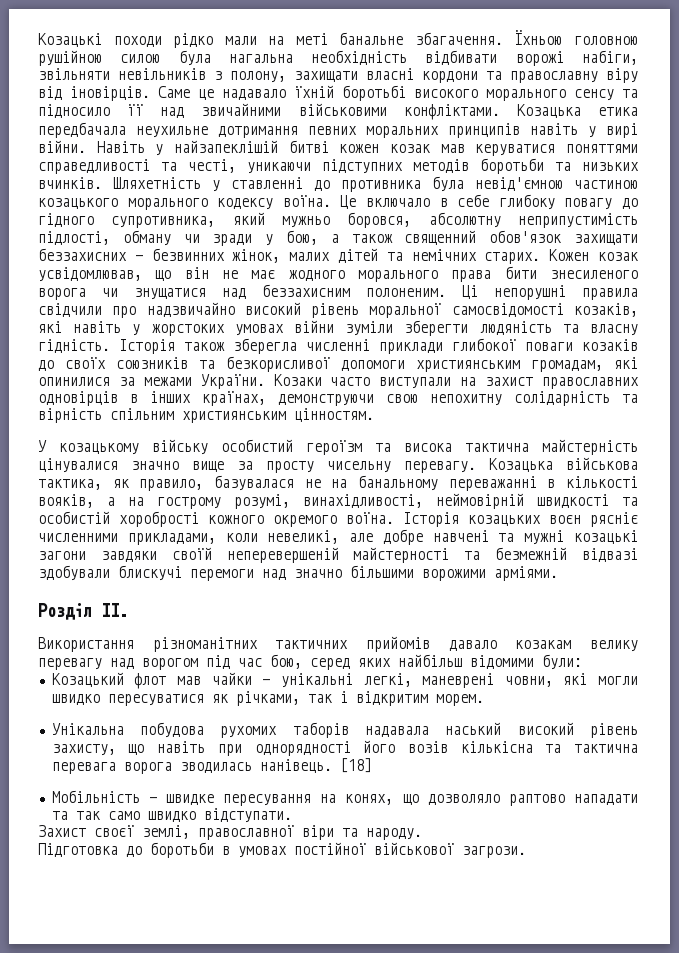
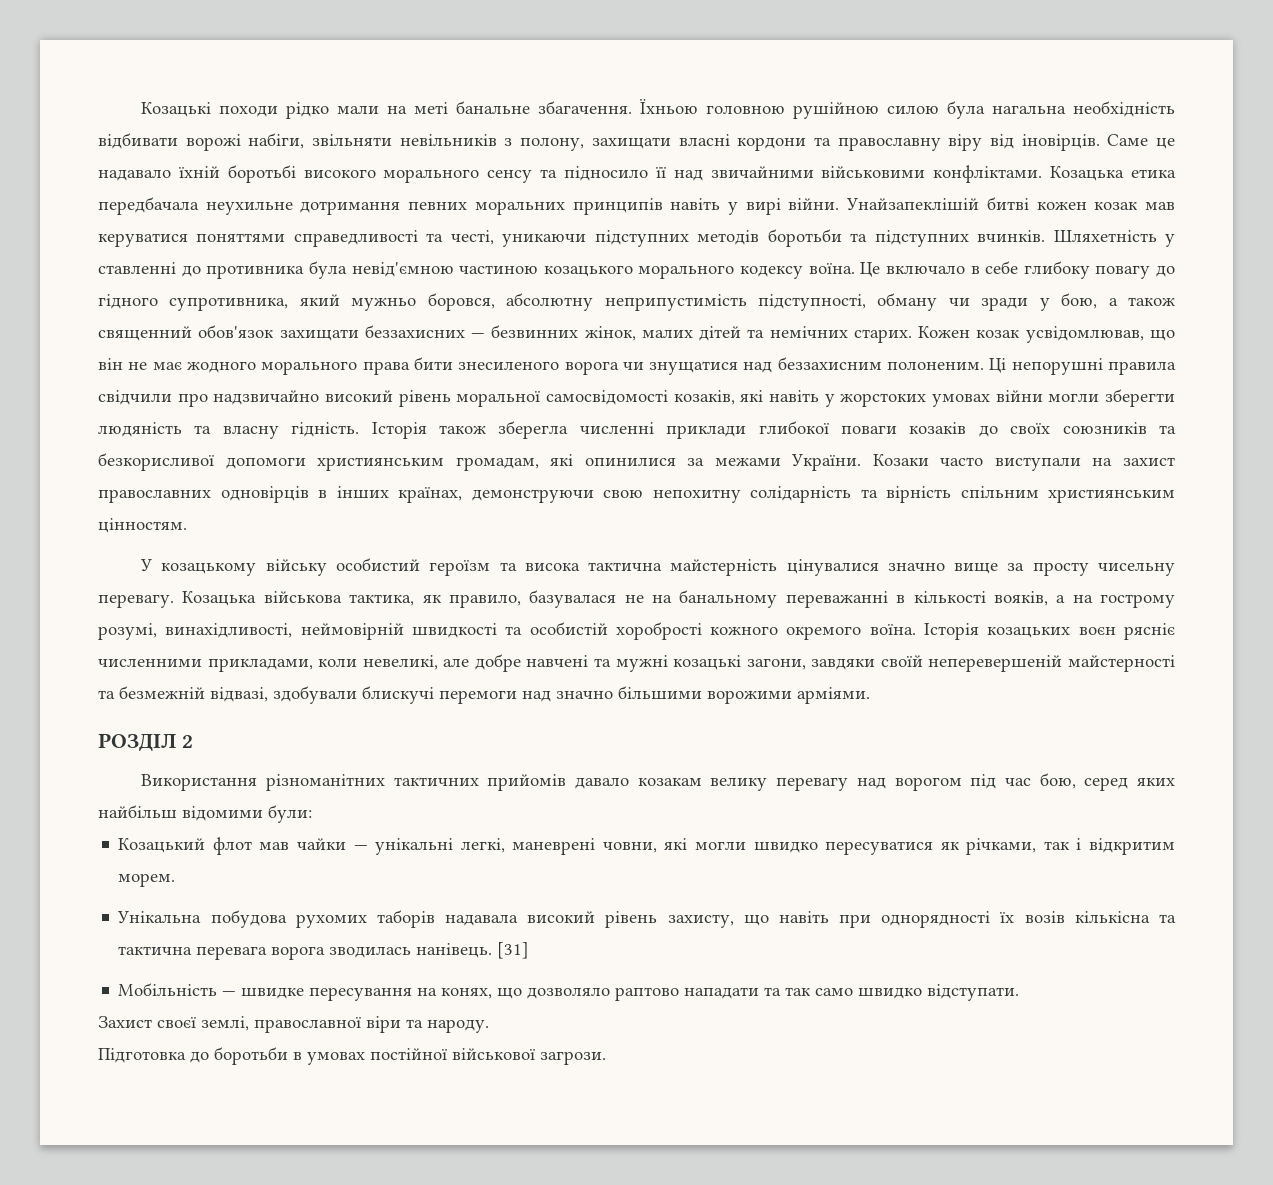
[96,140,278,156] Навіть у найзапеклішій -> [846,198,980,211] Унайзапеклішій
[582,162,639,171] низьких -> [874,230,969,247] підступних
[38,231,110,245] підлості, -> [758,294,867,311] підступності,
[345,321,394,336] зуміли -> [1048,393,1100,402] могли
[38,551,86,560] загони -> [746,658,806,670] загони,
[582,548,638,562] відвазі -> [210,687,268,702] відвазі,
[38,603,128,620] Розділ II. -> [98,733,193,752] РОЗДІЛ 2
[445,722,502,735] наський -> (519, 920) none
[363,740,396,753] його -> [1000,912,1015,923] їх
[339,758,372,773] [18] -> [497,942,530,959] [31]

